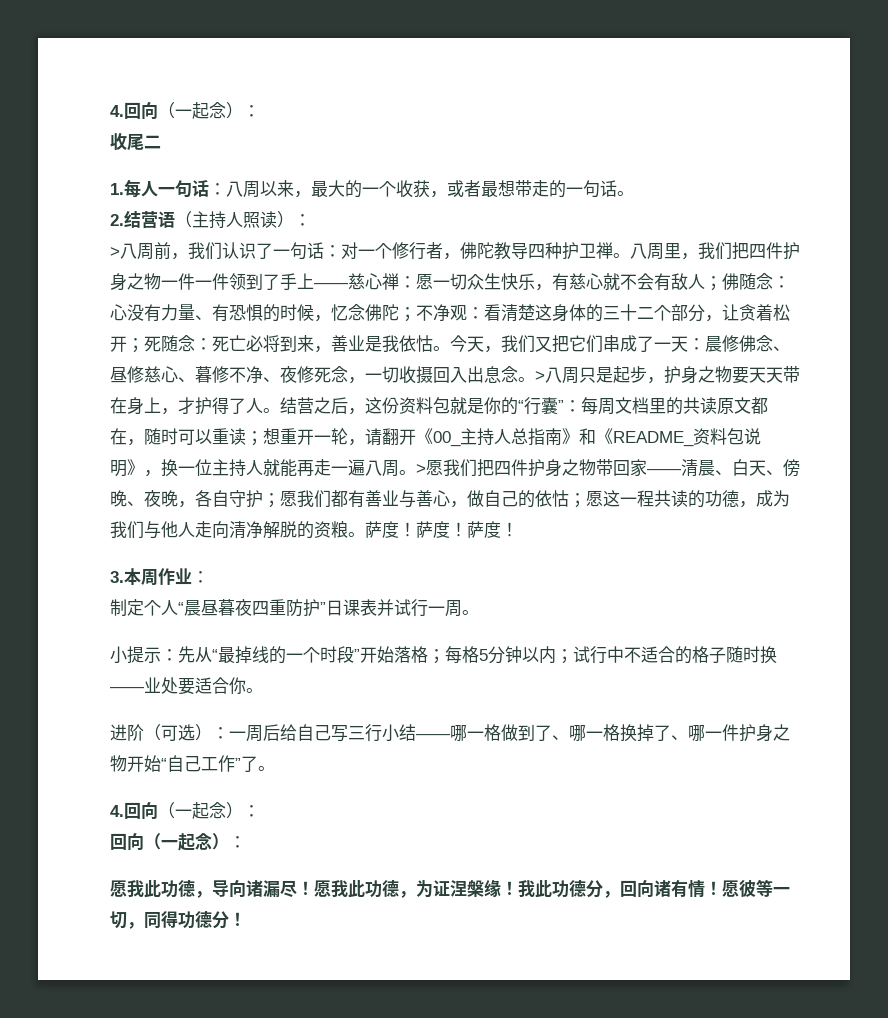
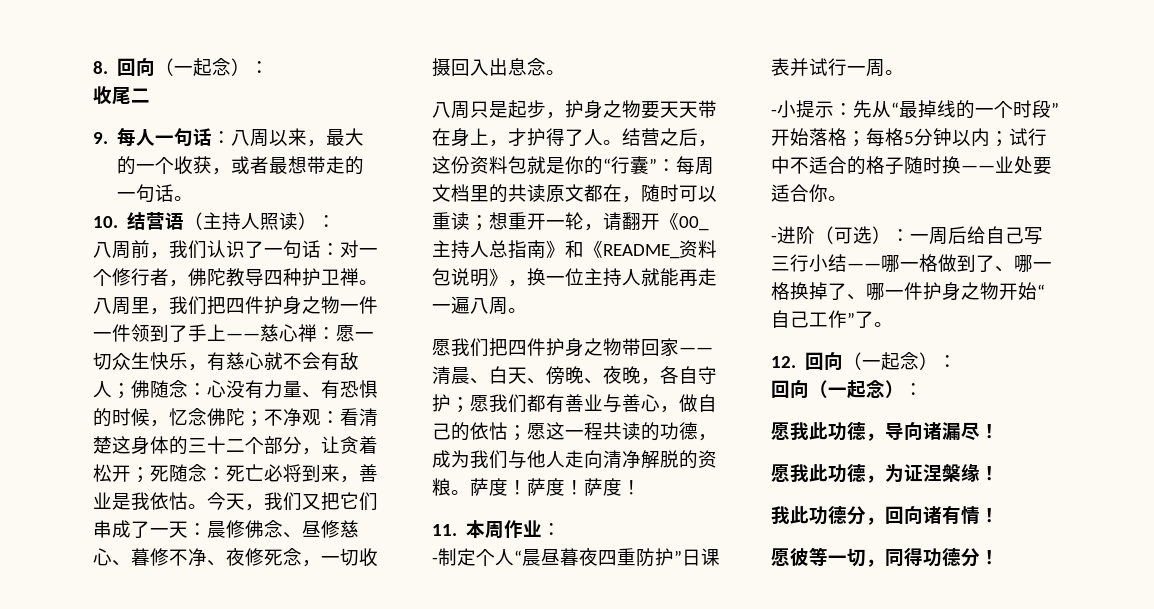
[110,105,124,117] 4. -> [93,61,108,74] 8.
[110,183,124,195] 1. -> [93,132,108,144] 9.
[110,214,124,226] 2. -> [93,216,118,228] 10.
[110,247,120,257] > -> (337, 221) none
[535,371,545,381] > -> (565, 72) //
[416,464,426,474] > -> (527, 310) //
[110,571,124,583] 3. -> [432,524,457,536] 11.
(209, 577) none -> [432,557,438,564] -
(479, 612) none -> [771,109,777,116] -
(263, 690) none -> [771,235,777,242] -
[110,805,124,817] 4. -> [771,356,796,368] 12.
(314, 888) none -> (999, 431) //
(518, 888) none -> (999, 473) //
(722, 888) none -> (999, 515) //

